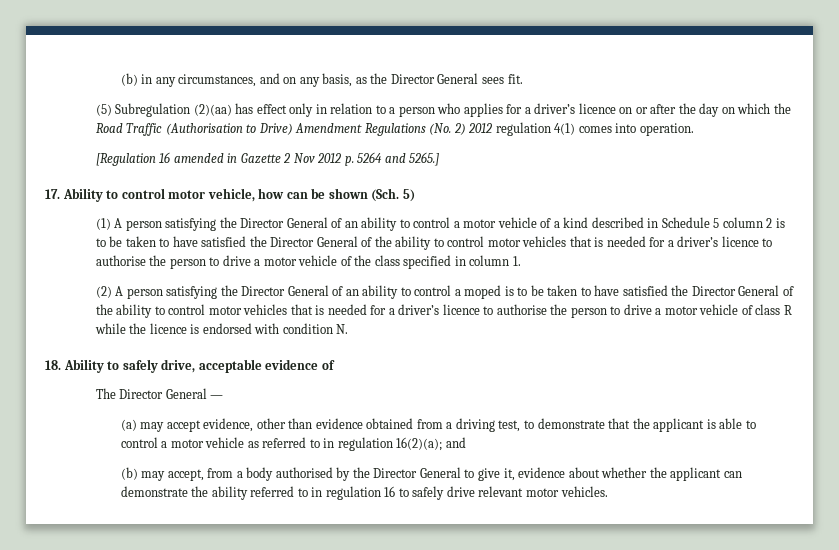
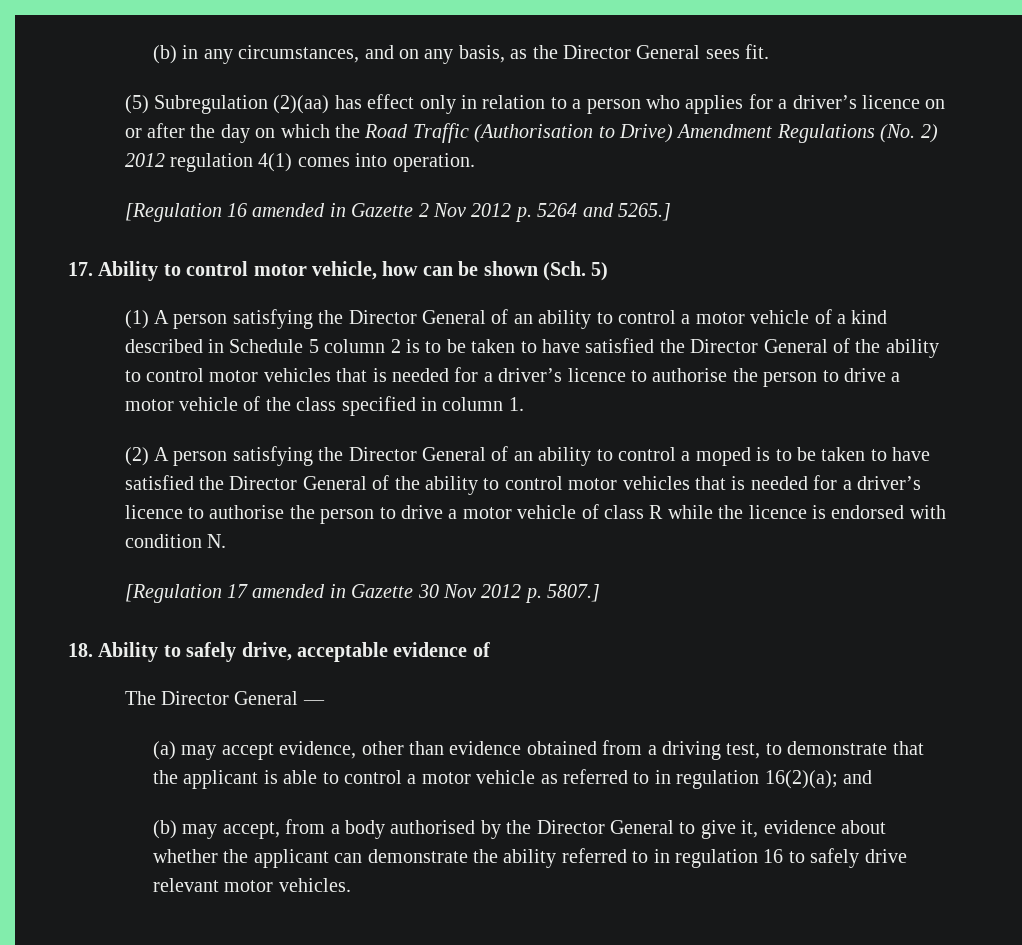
(349, 329) none -> [124,584,601,603] // [Regulation 17 amended in Gazette 30 Nov 2012 p. 5807.]

